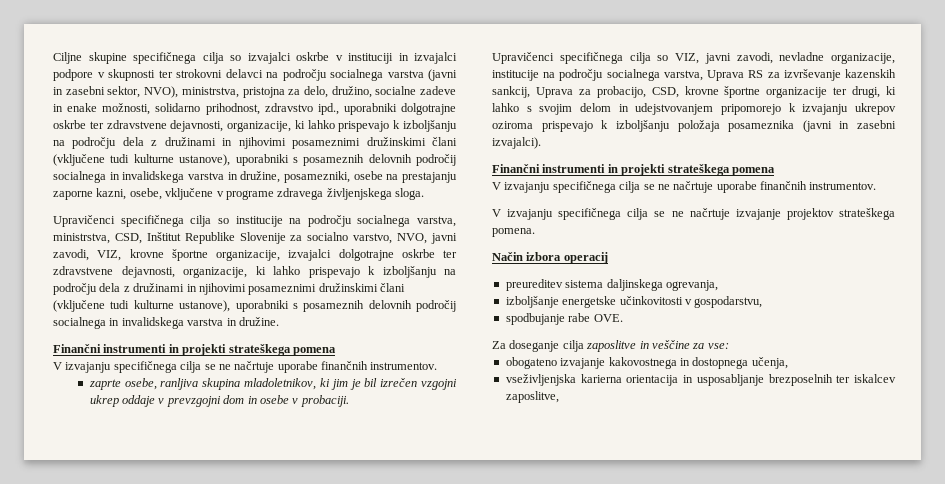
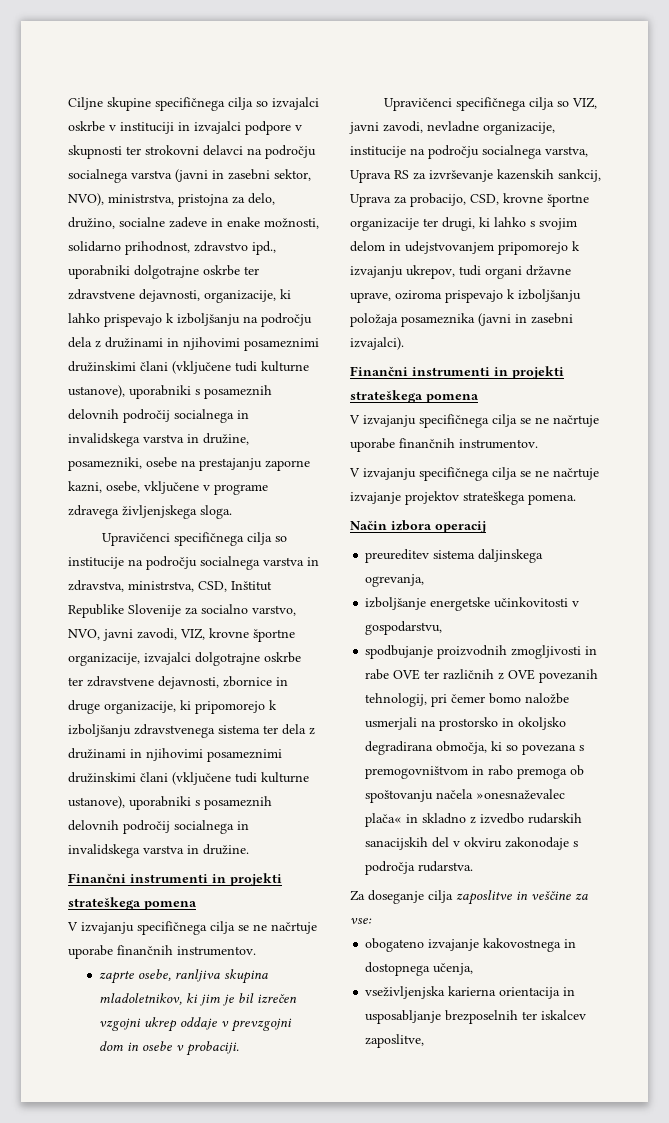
[417,216,456,227] varstva, -> [263,557,319,566] [68,580,124,592] varstva in zdravstva,
[183,266,456,278] [53,283,97,295] organizacije, ki lahko prispevajo k izboljšanju na področju -> [223,676,288,687] [68,700,277,714] [68,724,278,738] zbornice in druge organizacije, ki pripomorejo k izboljšanju zdravstvenega sistema ter
[855,103,896,115] ukrepov -> [406,265,571,279] [350,292,391,303] ukrepov, tudi organi državne uprave,
[568,313,623,322] rabe OVE. -> [437,645,598,659] [365,669,599,683] [365,693,570,707] [365,717,567,731] [365,741,585,755] [365,765,585,779] [365,789,566,803] [365,813,583,827] [365,837,579,850] [365,861,474,875] proizvodnih zmogljivosti in rabe OVE ter različnih z OVE povezanih tehnologij, pri čemer bomo naložbe usmerjali na prostorsko in okoljsko degradirana območja, ki so povezana s premogovništvom in rabo premoga ob spoštovanju načela »onesnaževalec plača« in skladno z izvedbo rudarskih sanacijskih del v okviru zakonodaje s področja rudarstva.

